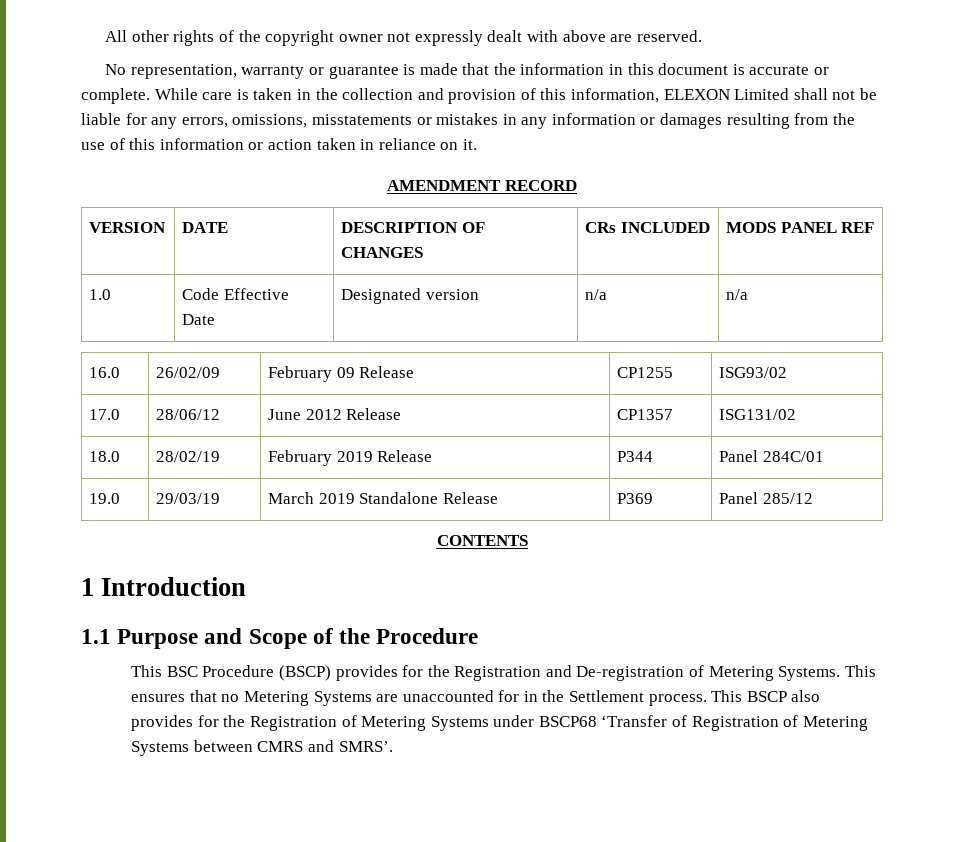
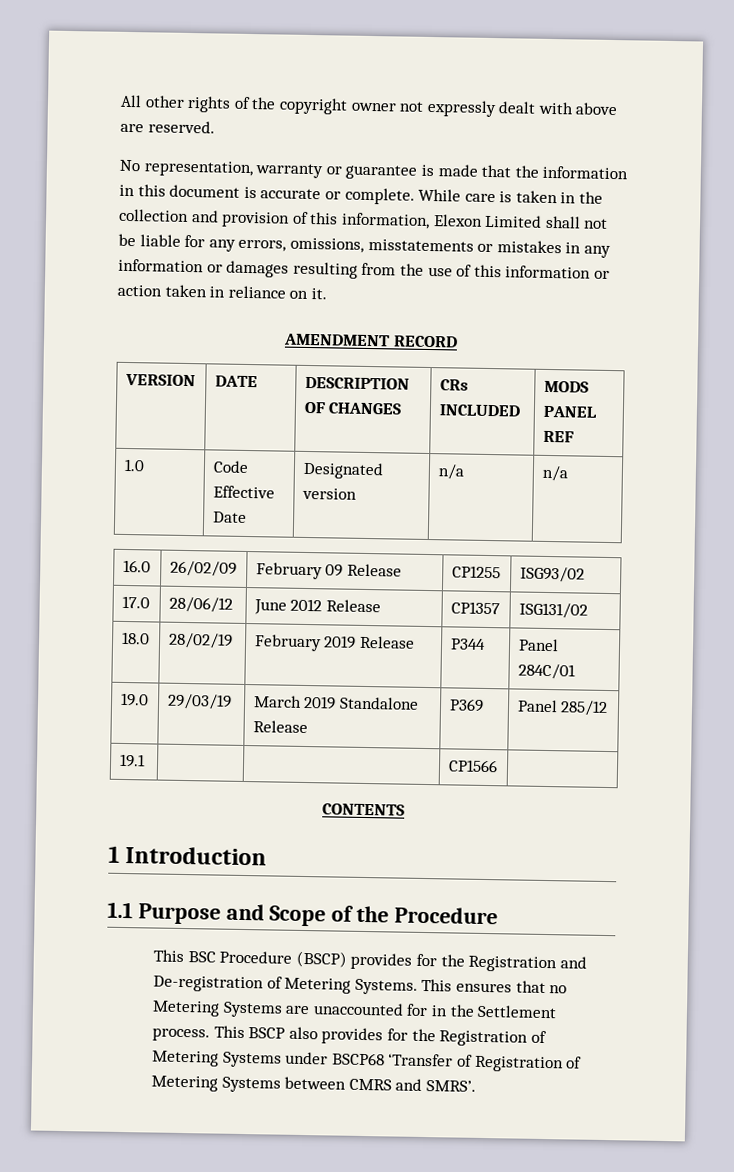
[663,89,730,100] ELEXON -> [432,214,483,227] Elexon
(813, 498) none -> [118,753,146,768] [447,759,498,773] // 19.1 | | | CP1566 |

